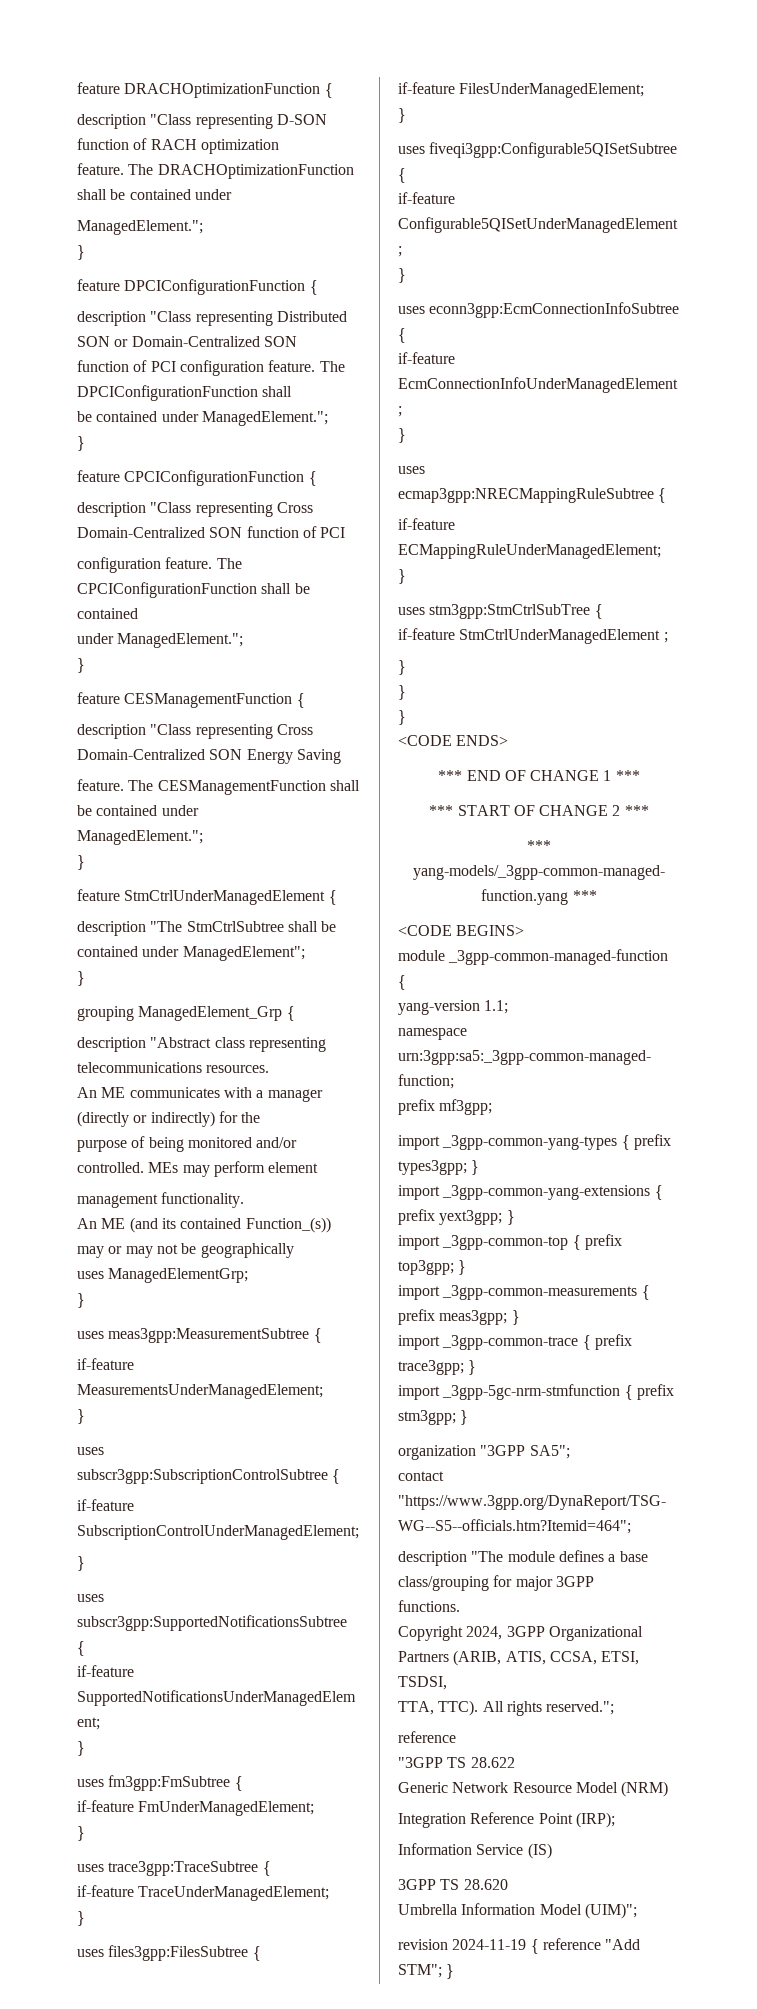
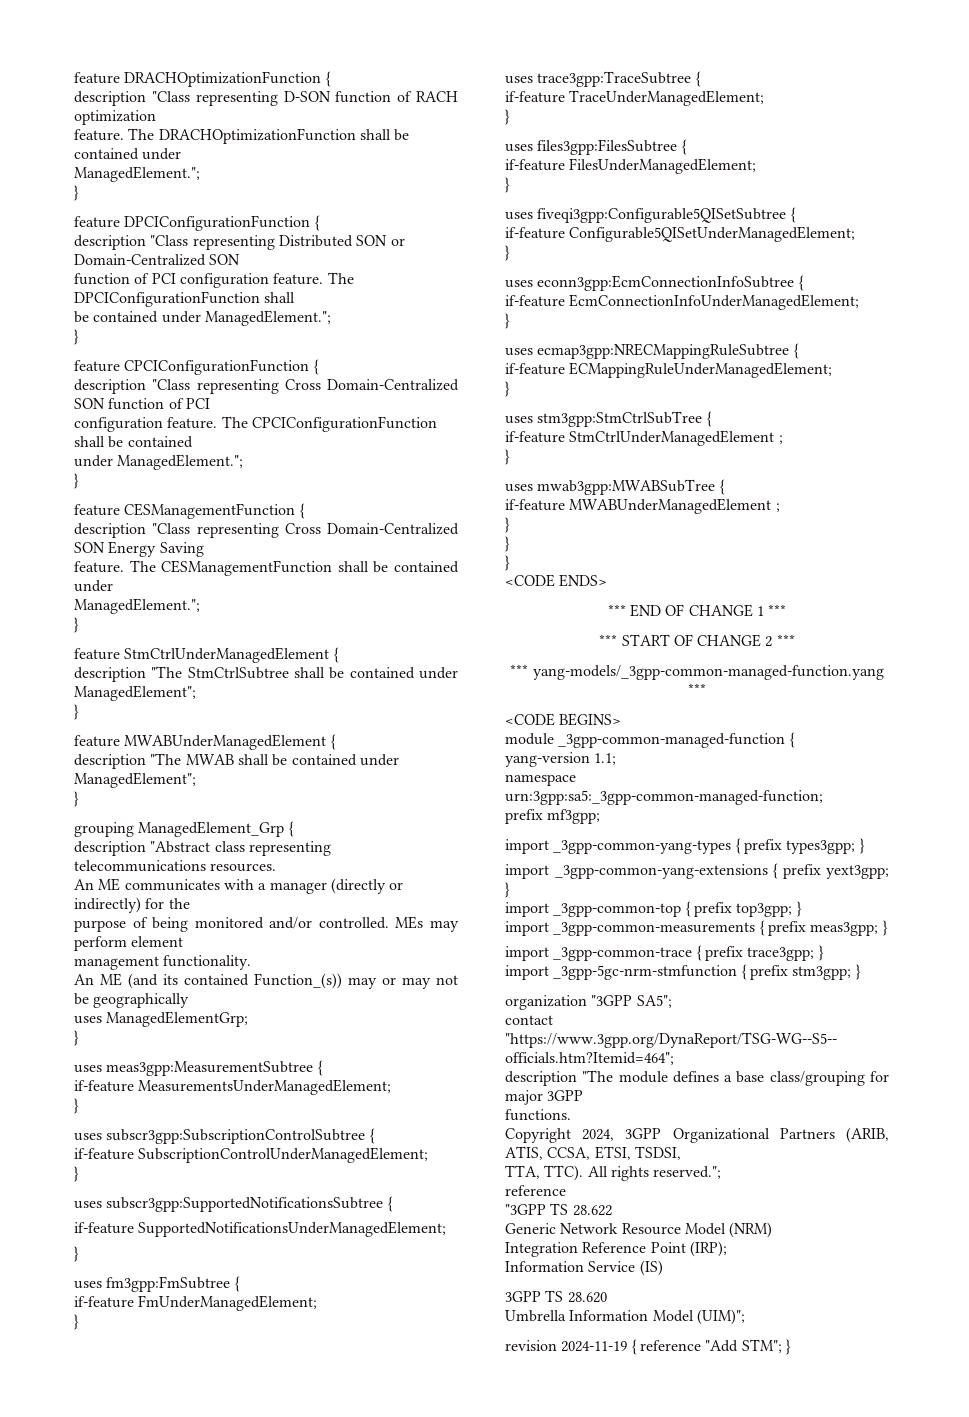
(85, 978) none -> [74,734,336,750] [74,753,399,769] [74,772,196,788] [74,791,79,807] // feature MWABUnderManagedElement { // description "The MWAB shall be contained under ManagedElement"; // }
(406, 667) none -> [505,479,725,495] [505,498,780,514] [505,517,510,533] // uses mwab3gpp:MWABSubTree { // if-feature MWABUnderManagedElement ; // }

